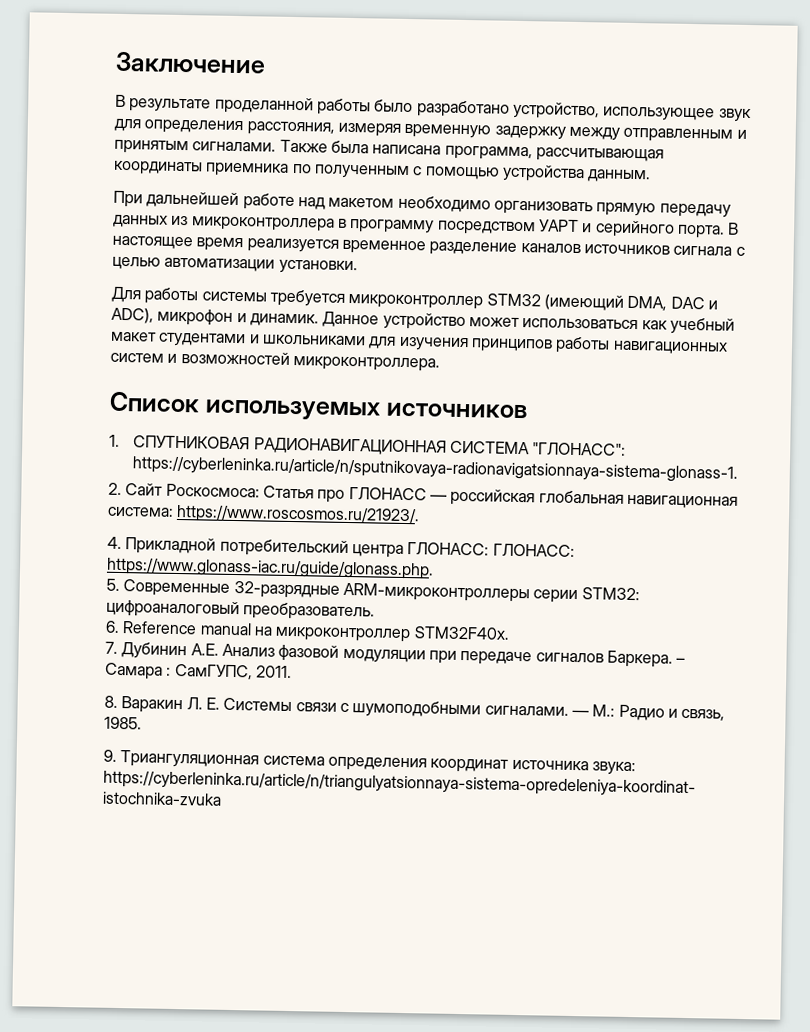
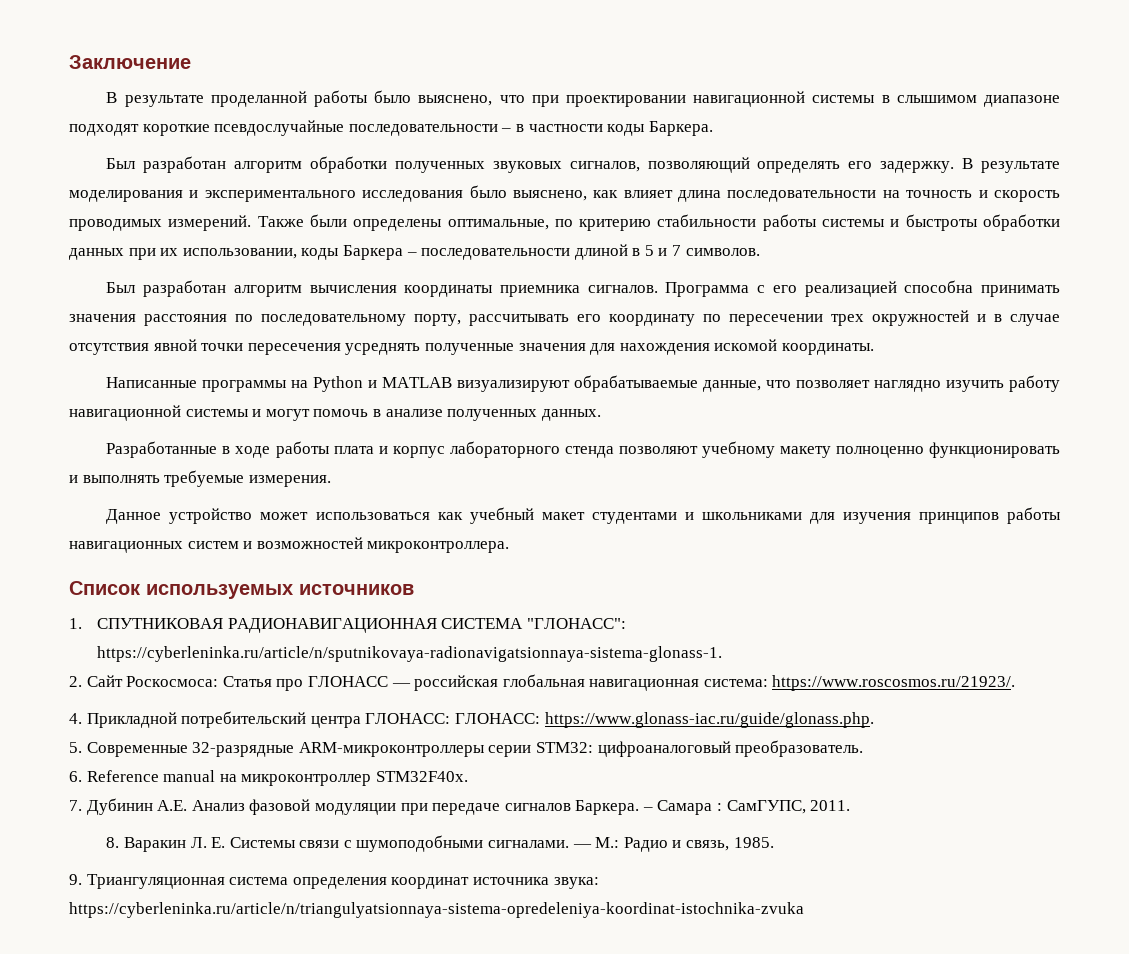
[416,100,752,123] [114,118,747,143] [114,139,664,163] [113,160,652,183] [113,190,731,218] [113,214,740,239] [112,235,745,256] [112,256,358,275] [111,286,718,311] [111,307,319,327] разработано устройство, использующее звук для определения расстояния, измеряя временную задержку между отправленным и принятым сигналами. Также была написана программа, рассчитывающая координаты приемника по полученным с помощью устройства данным. // При дальнейшей работе над макетом необходимо организовать прямую передачу данных из микроконтроллера в программу посредством УАРТ и серийного порта. В настоящее время реализуется временное разделение каналов источников сигнала с целью автоматизации установки. // Для работы системы требуется микроконтроллер STM32 (имеющий DMA, DAC и ADC), микрофон и динамик. -> [418,91,1060,107] [69,120,713,136] [106,156,1060,173] [69,185,1060,202] [69,214,1060,231] [69,244,760,260] [106,280,1060,297] [69,310,1060,326] [69,339,874,355] [106,375,1060,392] [69,405,601,421] [106,441,1061,458] [69,470,331,487] выяснено, что при проектировании навигационной системы в слышимом диапазоне подходят короткие псевдослучайные последовательности – в частности коды Баркера. // Был разработан алгоритм обработки полученных звуковых сигналов, позволяющий определять его задержку. В результате моделирования и экспериментального исследования было выяснено, как влияет длина последовательности на точность и скорость проводимых измерений. Также были определены оптимальные, по критерию стабильности работы системы и быстроты обработки данных при их использовании, коды Баркера – последовательности длиной в 5 и 7 символов. // Был разработан алгоритм вычисления координаты приемника сигналов. Программа с его реализацией способна принимать значения расстояния по последовательному порту, рассчитывать его координату по пересечении трех окружностей и в случае отсутствия явной точки пересечения усреднять полученные значения для нахождения искомой координаты. // Написанные программы на Python и MATLAB визуализируют обрабатываемые данные, что позволяет наглядно изучить работу навигационной системы и могут помочь в анализе полученных данных. // Разработанные в ходе работы плата и корпус лабораторного стенда позволяют учебному макету полноценно функционировать и выполнять требуемые измерения. //

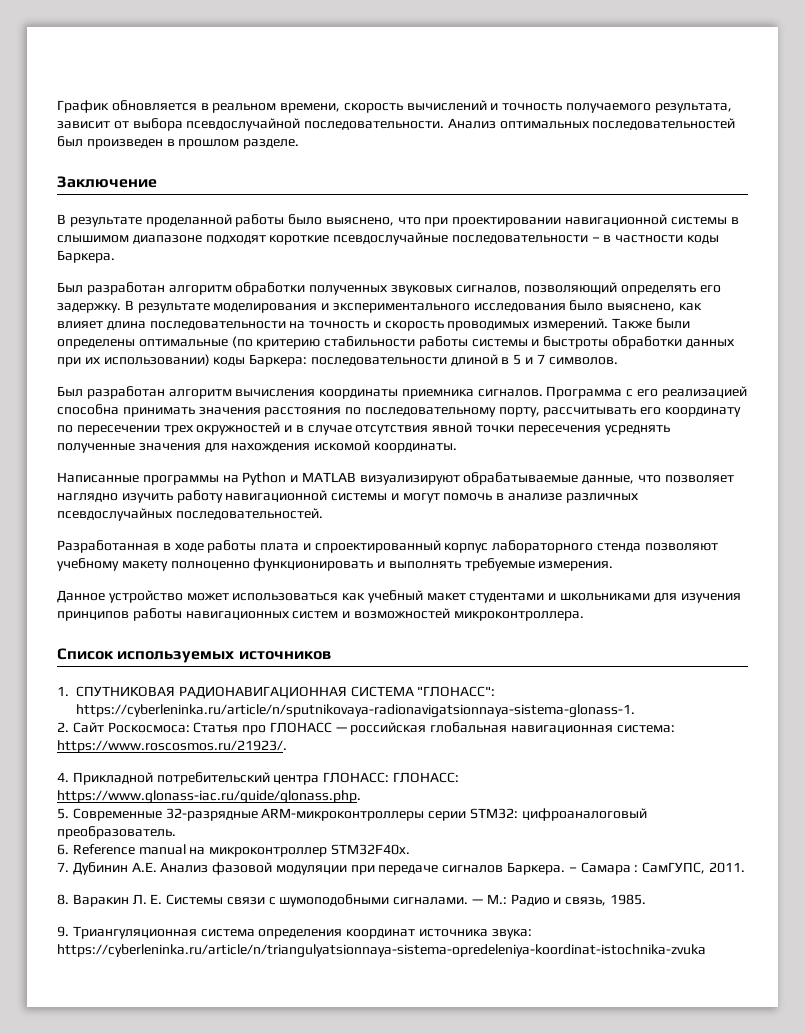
(69, 62) none -> [57,100,732,113] [57,118,736,131] [57,136,300,149] График обновляется в реальном времени, скорость вычислений и точность получаемого результата, зависит от выбора псевдослучайной последовательности. Анализ оптимальных последовательностей был произведен в прошлом разделе. //
[447,219,573,230] оптимальные, по -> [138,336,253,348] оптимальные (по
[182,245,417,260] использовании, коды Баркера – -> [103,354,308,367] использовании) коды Баркера:
[447,409,601,421] [106,441,218,458] полученных данных. // Разработанные -> [565,493,639,503] [57,508,323,521] [57,540,159,553] различных псевдослучайных последовательностей. // Разработанная
(388, 450) none -> [314,540,441,553] спроектированный

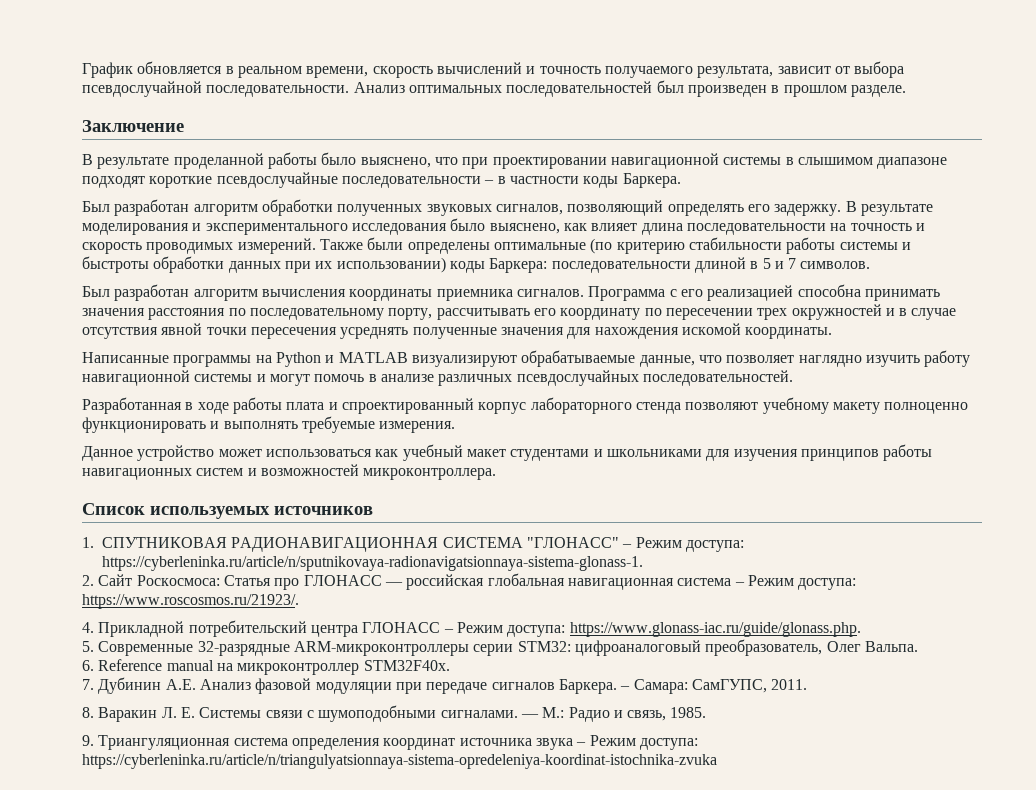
[417,686,496,697] "ГЛОНАСС": -> [526,537,744,552] "ГЛОНАСС" – Режим доступа:
[616,725,675,733] система: -> [677,575,857,590] система – Режим доступа:
[323,772,459,783] ГЛОНАСС: ГЛОНАСС: -> [362,622,566,637] ГЛОНАСС – Режим доступа:
[57,826,176,839] преобразователь. -> [705,639,918,656] преобразователь, Олег Вальпа.
[580,862,639,875] Самара : -> [633,679,688,694] Самара:
[491,929,532,939] звука: -> [535,735,698,750] звука – Режим доступа:

